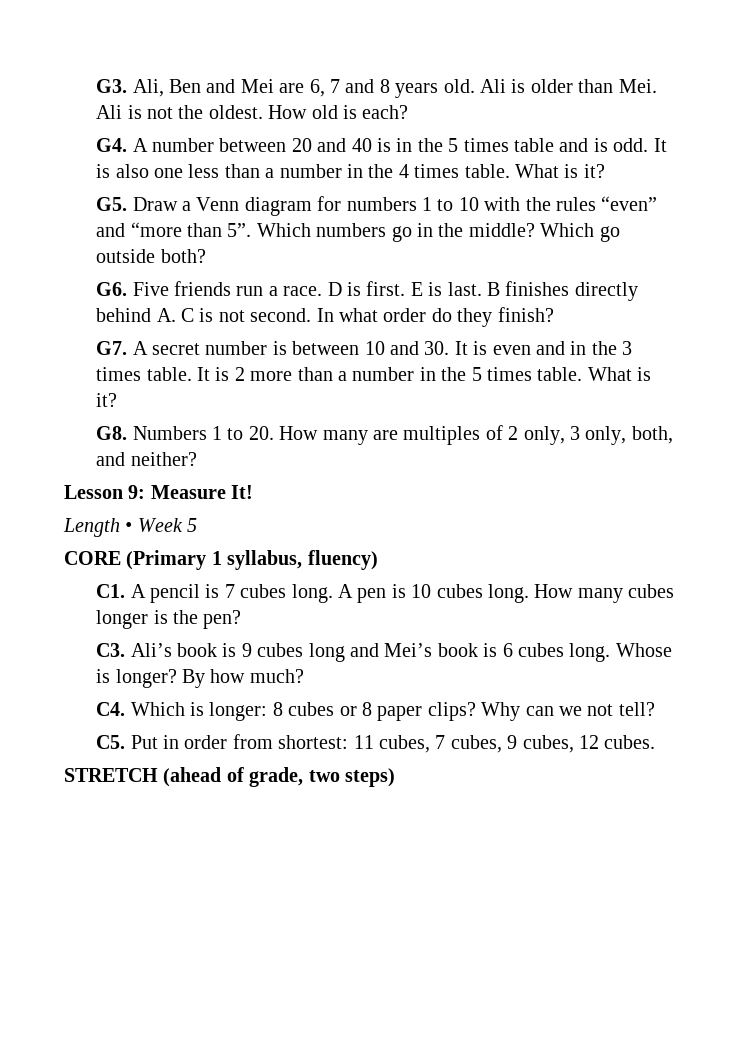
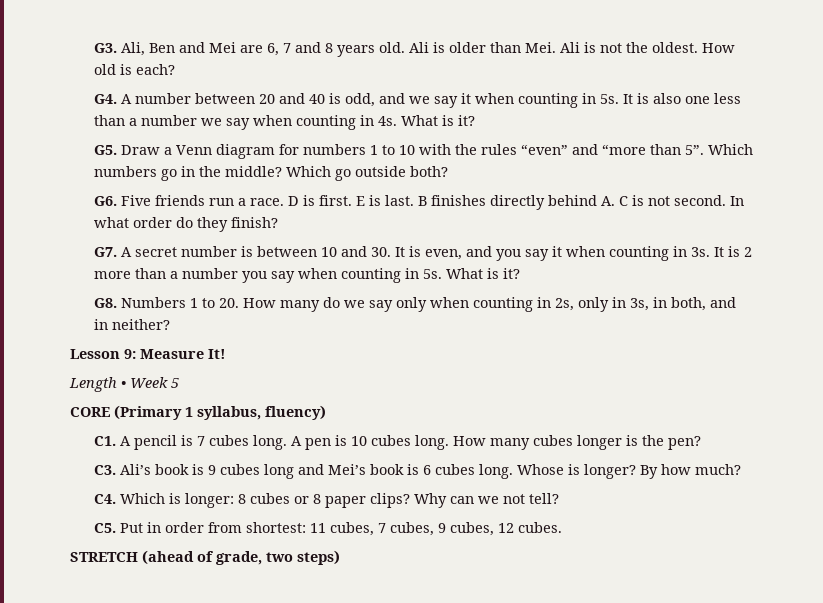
[396,138,649,152] in the 5 times table and is odd. -> [344,93,619,108] odd, and we say it when counting in 5s.
[346,164,510,178] in the 4 times table. -> [200,115,397,130] we say when counting in 4s.
[492,341,633,355] [96,367,192,381] even and in the 3 times table. -> [424,246,710,261] even, and you say it when counting in 3s.
[419,367,583,381] in the 5 times table. -> [241,268,442,283] you say when counting in 5s.
[372,425,627,445] are multiples of 2 only, 3 only, -> [322,297,667,312] do we say only when counting in 2s, only in 3s, in
(126, 459) none -> [93,319,108,330] in

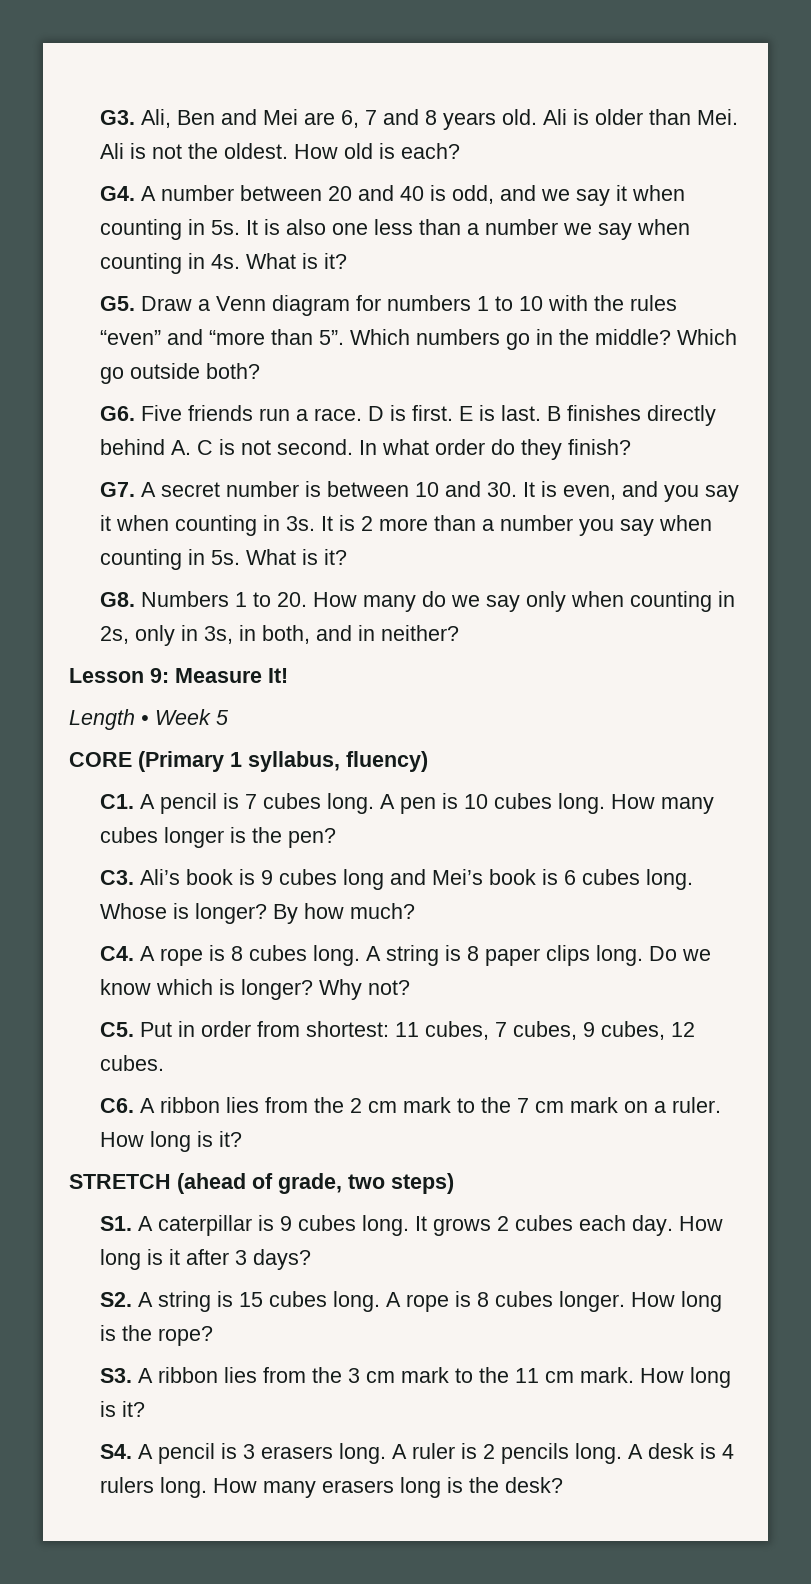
[119,493,559,508] Which is longer: 8 cubes or 8 paper clips? Why can we not tell? -> [139,945,711,966] [99,979,410,1000] A rope is 8 cubes long. A string is 8 paper clips long. Do we know which is longer? Why not?
(562, 527) none -> [99,1097,721,1113] [99,1131,242,1152] // C6. A ribbon lies from the 2 cm mark to the 7 cm mark on a ruler. How long is it?
(340, 557) none -> [99,1215,723,1236] [99,1249,311,1270] [99,1291,722,1312] [99,1325,213,1346] [99,1367,731,1388] [99,1401,145,1417] [99,1443,734,1464] [99,1477,563,1498] // S1. A caterpillar is 9 cubes long. It grows 2 cubes each day. How long is it after 3 days? // S2. A string is 15 cubes long. A rope is 8 cubes longer. How long is the rope? // S3. A ribbon lies from the 3 cm mark to the 11 cm mark. How long is it? // S4. A pencil is 3 erasers long. A ruler is 2 pencils long. A desk is 4 rulers long. How many erasers long is the desk?

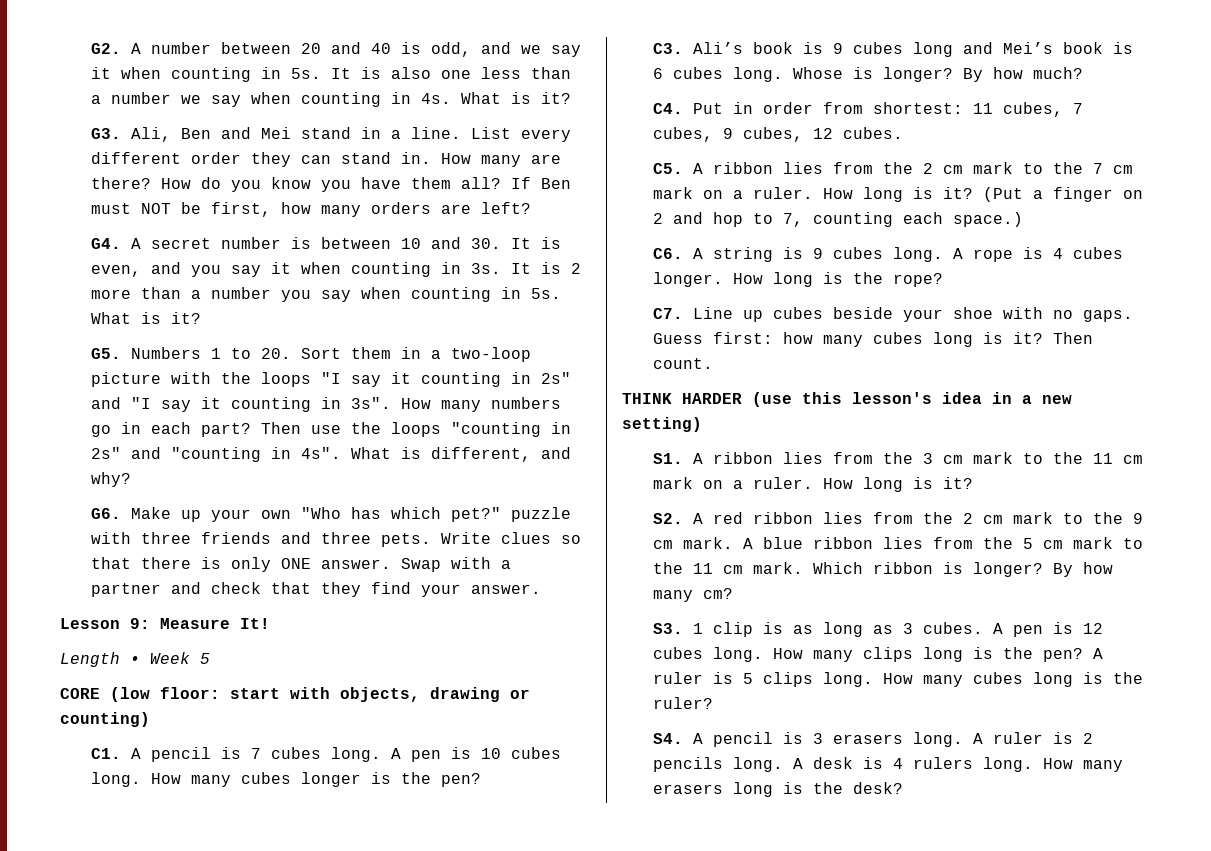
[99,109,738,130] [99,143,460,159] [99,186,135,201] G3. Ali, Ben and Mei are 6, 7 and 8 years old. Ali is older than Mei. Ali is not the oldest. How old is each? // G4. -> [90,43,121,54] G2.
[99,295,677,316] [99,329,737,350] [99,363,260,384] [99,405,716,426] [99,439,631,460] [99,482,135,497] G5. Draw a Venn diagram for numbers 1 to 10 with the rules “even” and “more than 5”. Which numbers go in the middle? Which go outside both? // G6. Five friends run a race. D is first. E is last. B finishes directly behind A. C is not second. In what order do they finish? // G7. -> [90,127,571,142] [90,152,561,167] [90,177,571,192] [90,202,531,217] [90,238,121,249] G3. Ali, Ben and Mei stand in a line. List every different order they can stand in. How many are there? How do you know you have them all? If Ben must NOT be first, how many orders are left? // G4.
[99,592,135,607] G8. -> [90,348,121,359] G5.
[312,591,735,612] [99,625,459,646] How many do we say only when counting in 2s, only in 3s, in both, and in neither? -> [300,347,531,362] [90,372,571,387] [90,397,561,412] [90,422,571,437] [90,447,571,462] [90,472,131,487] [90,507,571,522] [90,532,581,547] [90,557,511,572] [90,582,541,597] Sort them in a two-loop picture with the loops "I say it counting in 2s" and "I say it counting in 3s". How many numbers go in each part? Then use the loops "counting in 2s" and "counting in 4s". What is different, and why? // G6. Make up your own "Who has which pet?" puzzle with three friends and three pets. Write clues so that there is only ONE answer. Swap with a partner and check that they find your answer.
[138,751,428,772] (Primary 1 syllabus, fluency) -> [110,687,530,702] [60,712,150,727] (low floor: start with objects, drawing or counting)
[139,945,711,966] [99,979,410,1000] [99,1022,134,1037] A rope is 8 cubes long. A string is 8 paper clips long. Do we know which is longer? Why not? // C5. -> (683, 108) none
[99,1098,134,1113] C6. -> [652,163,683,174] C5.
[69,1173,454,1194] [99,1215,723,1236] [99,1249,311,1270] [99,1291,263,1312] // STRETCH (ahead of grade, two steps) // S1. A caterpillar is 9 cubes long. It grows 2 cubes each day. How long is it after 3 days? // S2. A string is 15 -> [982,187,1143,202] [652,212,1023,227] [652,247,823,262] (Put a finger on 2 and hop to 7, counting each space.) // C6. A string is 9
[476,1292,489,1307] 8 -> [1052,248,1063,259] 4
[99,1368,132,1383] S3. -> [652,307,1133,322] [652,332,1093,347] [652,358,713,369] [622,392,1072,407] [622,417,702,432] [652,453,683,464] C7. Line up cubes beside your shoe with no gaps. Guess first: how many cubes long is it? Then count. // THINK HARDER (use this lesson's idea in a new setting) // S1.
[579,1367,731,1388] [99,1401,145,1417] mark. How long is it? -> [652,477,973,492] [652,512,1143,524] [652,537,1143,549] [652,562,1113,577] [652,588,733,602] [652,622,1103,637] [652,647,1103,662] [652,672,1143,687] [652,697,713,709] mark on a ruler. How long is it? // S2. A red ribbon lies from the 2 cm mark to the 9 cm mark. A blue ribbon lies from the 5 cm mark to the 11 cm mark. Which ribbon is longer? By how many cm? // S3. 1 clip is as long as 3 cubes. A pen is 12 cubes long. How many clips long is the pen? A ruler is 5 clips long. How many cubes long is the ruler?

